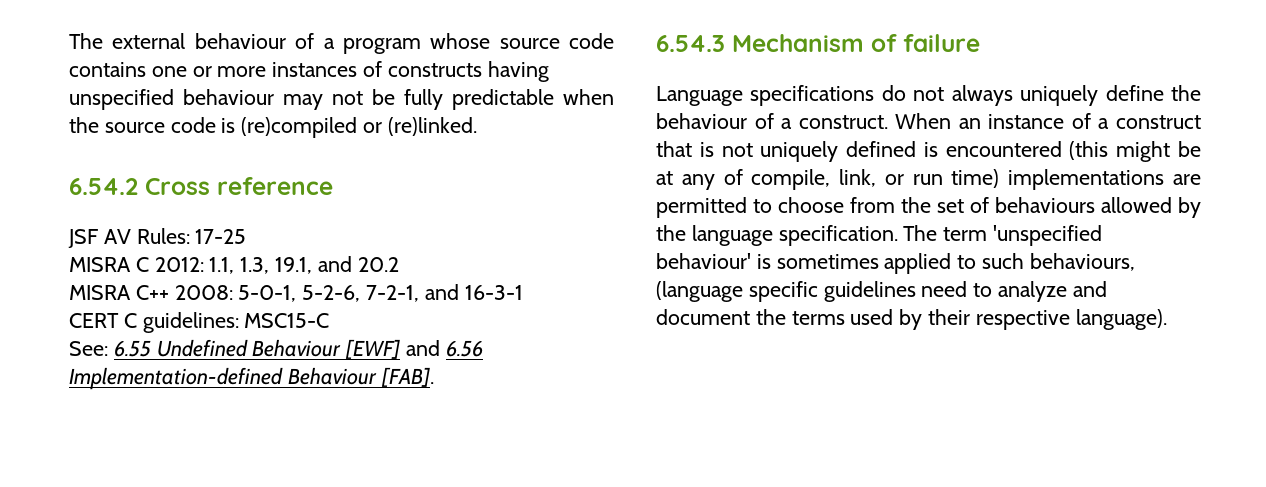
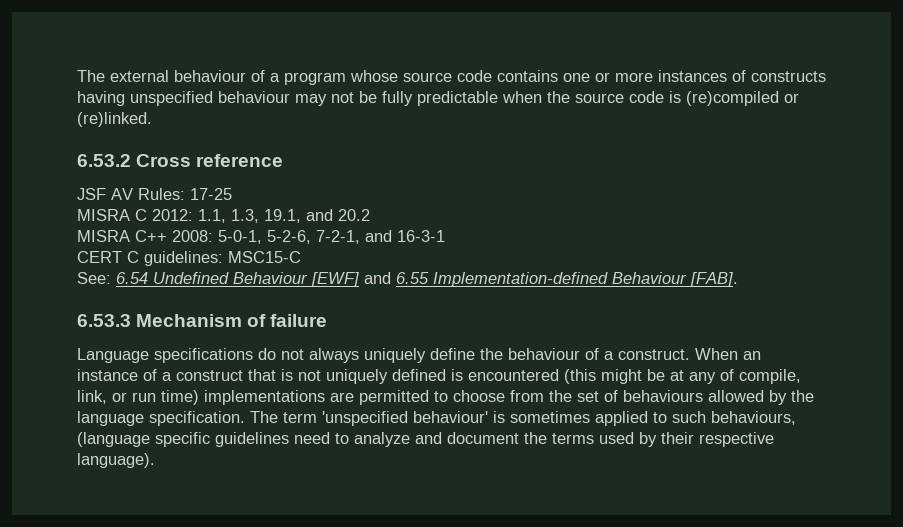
[69,178,138,195] 6.54.2 -> [77,154,131,167] 6.53.2
[113,340,151,357] 6.55 -> [116,272,148,284] 6.54
[445,340,483,357] 6.56 -> [396,272,429,284] 6.55
[656,35,725,52] 6.54.3 -> [77,314,131,327] 6.53.3

